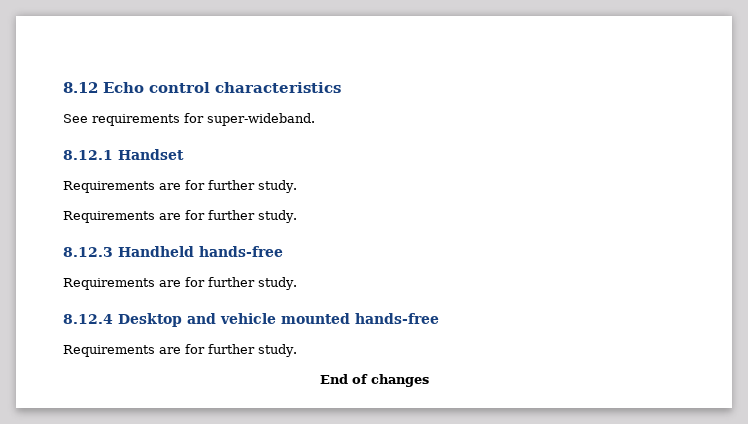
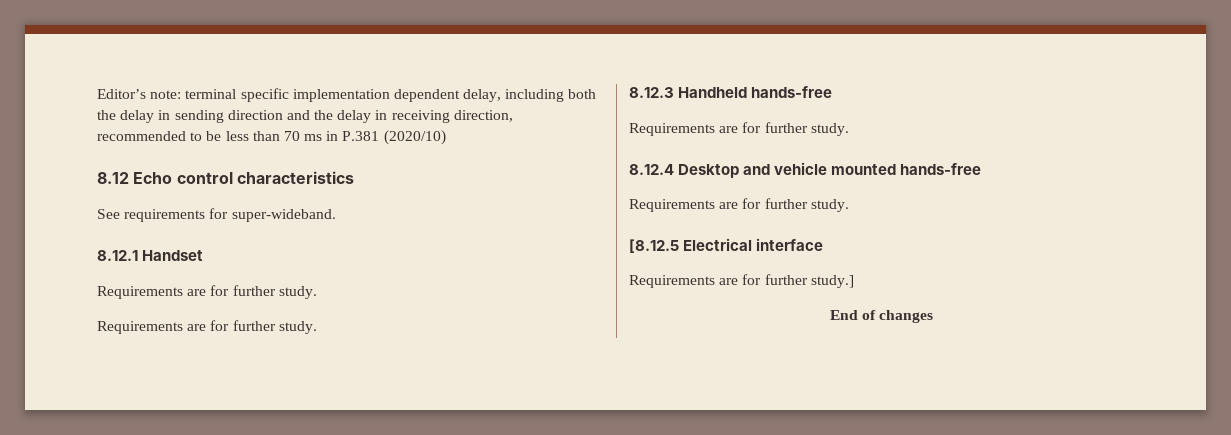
(63, 87) none -> [97,88,597,102] [97,110,513,123] [97,130,446,145] Editor’s note: terminal specific implementation dependent delay, including both the delay in sending direction and the delay in receiving direction, recommended to be less than 70 ms in P.381 (2020/10) //
(297, 350) none -> [629,238,824,253] [629,274,854,288] // [8.12.5 Electrical interface // Requirements are for further study.]

